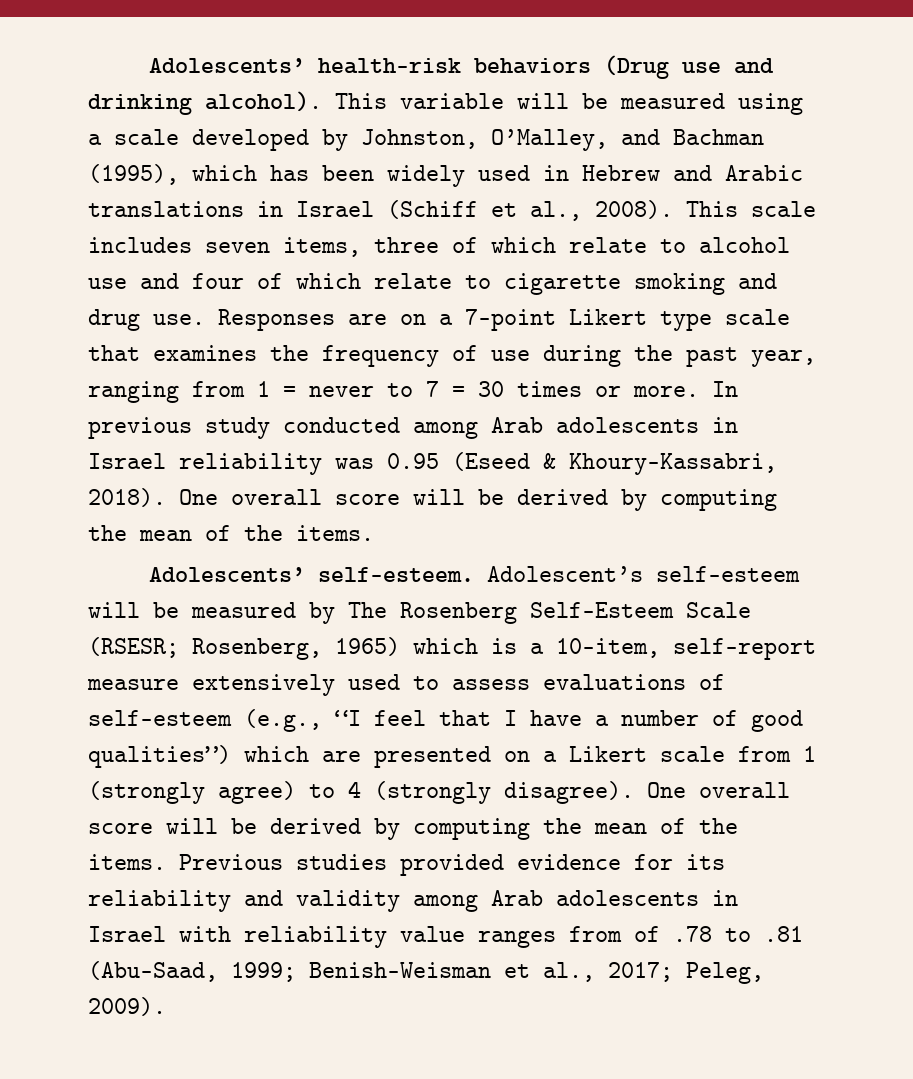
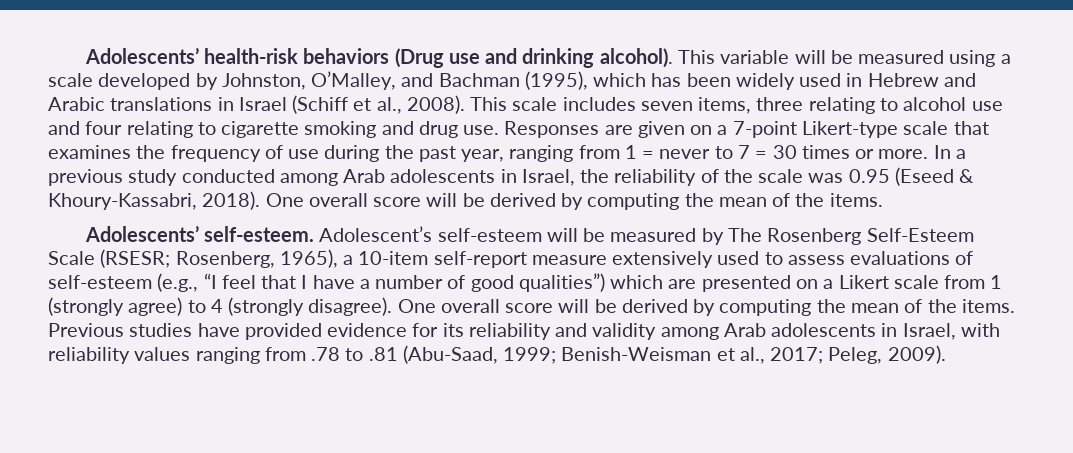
[452,237,647,253] of which relate -> [808,97,875,114] relating
[257,273,452,289] of which relate -> [126,121,193,138] relating
(387, 319) none -> [637,121,685,138] given
[569,309,712,331] Likert type -> [801,121,898,138] Likert-type
(738, 389) none -> [955,149,966,159] a
[88,453,322,475] Israel reliability -> [521,169,804,186] Israel, the reliability of the scale
[335,637,660,658] 1965) which is a 10-item, -> [279,249,429,268] 1965), a 10-item
(387, 862) none -> [197,323,240,337] have
[88,926,166,942] Israel -> [902,323,956,340] Israel,
[400,926,660,948] value ranges from of -> [134,347,306,364] values ranging from

